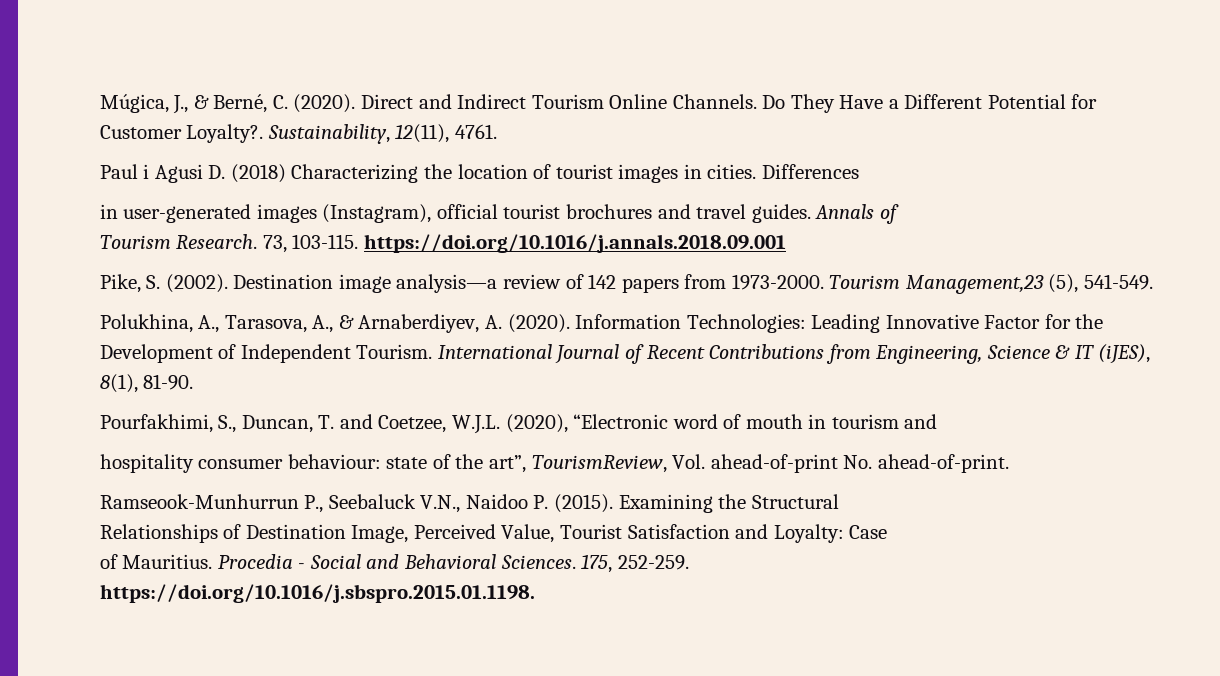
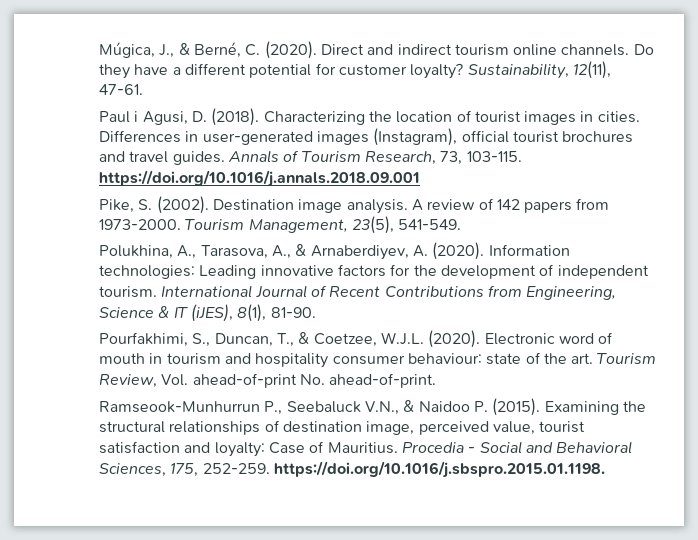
[457,94,1098,113] [99,124,264,143] Indirect Tourism Online Channels. Do They Have a Different Potential for Customer Loyalty?. -> [397,44,654,56] [98,63,464,79] indirect tourism online channels. Do they have a different potential for customer loyalty?
[454,124,497,139] 4761. -> [98,84,143,95] 47-61.
[154,164,286,183] Agusi D. (2018) -> [142,108,260,126] Agusi, D. (2018).
(859, 171) // -> (181, 136) none
[99,234,258,249] // Tourism Research. -> [301,151,436,165] Tourism Research,
[396,274,498,293] analysis—a -> [346,199,423,214] analysis. A
[905,274,1079,294] Management,23 (5), -> [248,216,394,234] Management, 23(5),
[686,314,1104,333] [99,344,433,363] Technologies: Leading Innovative Factor for the Development of Independent Tourism. -> [98,264,649,279] [98,286,157,298] technologies: Leading innovative factors for the development of independent tourism.
[318,414,669,434] T. and Coetzee, W.J.L. (2020), “Electronic -> [276,330,555,348] T., & Coetzee, W.J.L. (2020). Electronic
(938, 421) // -> (251, 358) none
[489,455,667,473] art”, TourismReview, -> [571,353,657,364] [98,374,157,388] art. Tourism Review,
(461, 504) none -> [403,400,415,412] &
[751,494,839,509] [99,524,844,543] Structural // Relationships of Destination Image, Perceived Value, Tourist Satisfaction and Loyalty: -> [98,420,586,435] [98,441,265,457] structural relationships of destination image, perceived value, tourist satisfaction and loyalty:
(888, 532) // -> (305, 448) none
[500,555,576,569] Sciences. -> [98,463,166,477] Sciences,
(689, 562) // -> (270, 468) none

